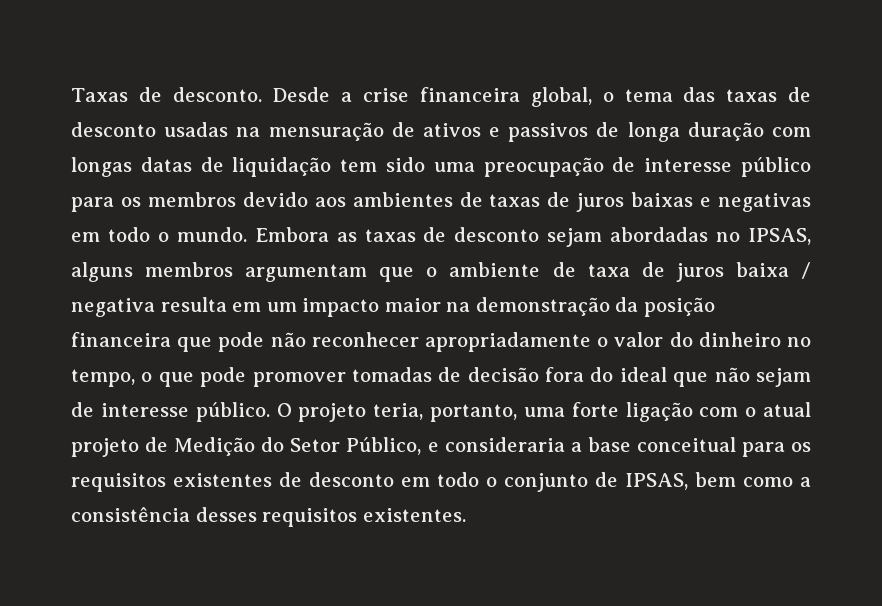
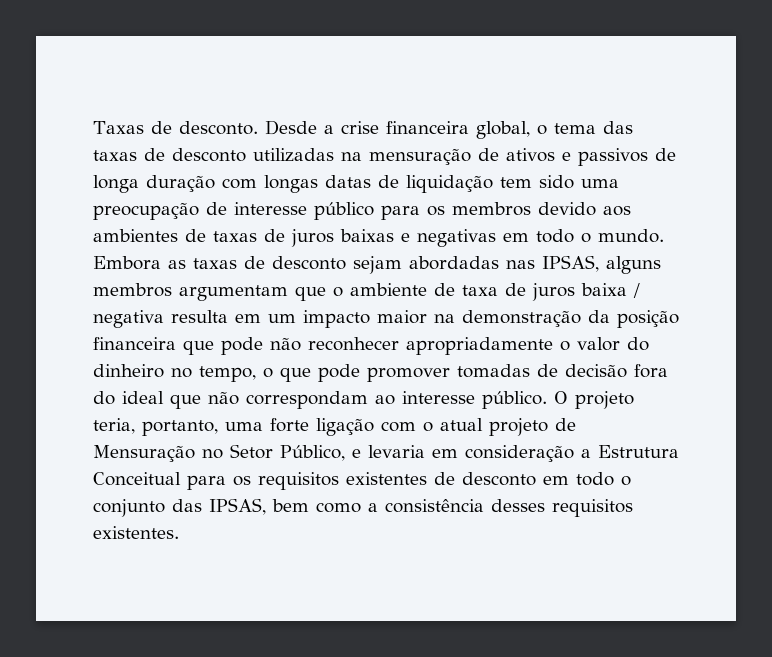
[164,122,229,137] usadas -> [253,148,334,162] utilizadas
[716,232,741,242] no -> [506,260,535,269] nas
[756,368,811,387] [71,402,94,417] sejam de -> [246,391,395,409] correspondam ao
[174,437,285,456] Medição do -> [93,445,223,462] Mensuração no
[444,437,736,452] consideraria a base conceitual -> [368,445,679,462] [93,472,181,486] levaria em consideração a Estrutura Conceitual
[595,472,618,487] de -> [172,499,202,512] das

